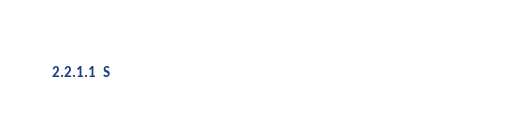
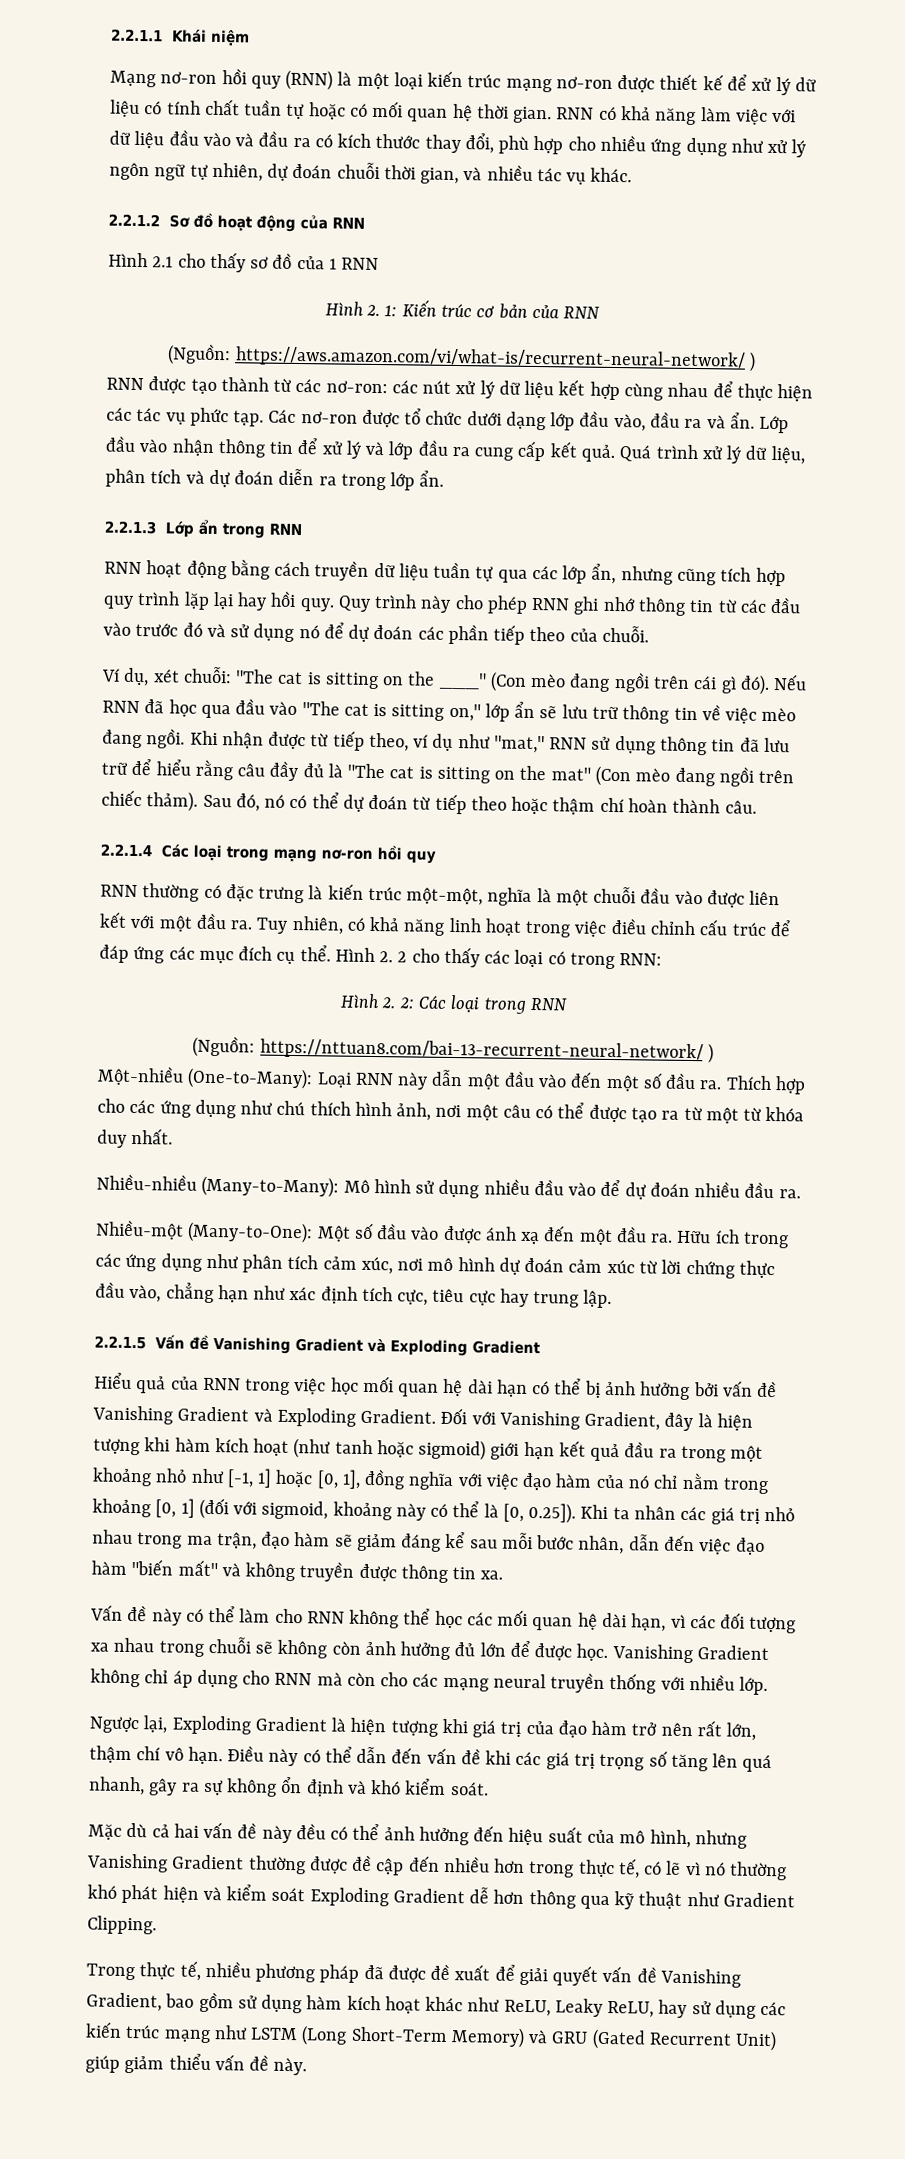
[102,66,110,77] S -> [171,29,250,47] [110,68,817,96] [110,98,797,125] [109,129,807,158] [109,162,633,185] [108,212,365,232] [108,251,380,273] [324,299,601,319] [167,343,756,372] [106,376,814,402] [106,407,790,434] [105,435,805,465] [105,468,445,491] [104,519,302,539] [104,559,786,587] [103,590,802,616] [103,622,649,645] [101,666,808,695] [102,698,797,724] [102,728,790,756] [101,758,795,787] [101,789,757,815] [100,843,436,864] [100,883,781,908] [99,911,791,938] [99,944,663,970] [340,993,568,1014] [192,1035,714,1064] [97,1065,806,1095] [97,1098,805,1124] [97,1127,174,1148] [96,1173,801,1200] [95,1219,789,1249] [95,1253,775,1279] [95,1281,613,1309] [94,1334,541,1357] [94,1372,778,1401] [92,1405,753,1432] [93,1437,764,1463] [92,1467,769,1494] [92,1497,796,1525] [92,1529,765,1555] [91,1559,504,1583] [90,1604,797,1634] [90,1636,769,1664] [90,1668,769,1696] [89,1715,757,1741] [89,1745,773,1773] [88,1776,489,1797] [88,1821,747,1849] [87,1853,788,1881] [87,1884,795,1910] [87,1915,157,1935] [86,1960,741,1988] [86,1991,787,2019] [85,2021,778,2052] [85,2053,308,2076] Khái niệm // Mạng nơ-ron hồi quy (RNN) là một loại kiến trúc mạng nơ-ron được thiết kế để xử lý dữ liệu có tính chất tuần tự hoặc có mối quan hệ thời gian. RNN có khả năng làm việc với dữ liệu đầu vào và đầu ra có kích thước thay đổi, phù hợp cho nhiều ứng dụng như xử lý ngôn ngữ tự nhiên, dự đoán chuỗi thời gian, và nhiều tác vụ khác. // 2.2.1.2 Sơ đồ hoạt động của RNN // Hình 2.1 cho thấy sơ đồ của 1 RNN // Hình 2. 1: Kiến trúc cơ bản của RNN // (Nguồn: https://aws.amazon.com/vi/what-is/recurrent-neural-network/ ) // RNN được tạo thành từ các nơ-ron: các nút xử lý dữ liệu kết hợp cùng nhau để thực hiện các tác vụ phức tạp. Các nơ-ron được tổ chức dưới dạng lớp đầu vào, đầu ra và ẩn. Lớp đầu vào nhận thông tin để xử lý và lớp đầu ra cung cấp kết quả. Quá trình xử lý dữ liệu, phân tích và dự đoán diễn ra trong lớp ẩn. // 2.2.1.3 Lớp ẩn trong RNN // RNN hoạt động bằng cách truyền dữ liệu tuần tự qua các lớp ẩn, nhưng cũng tích hợp quy trình lặp lại hay hồi quy. Quy trình này cho phép RNN ghi nhớ thông tin từ các đầu vào trước đó và sử dụng nó để dự đoán các phần tiếp theo của chuỗi. // Ví dụ, xét chuỗi: "The cat is sitting on the ___" (Con mèo đang ngồi trên cái gì đó). Nếu RNN đã học qua đầu vào "The cat is sitting on," lớp ẩn sẽ lưu trữ thông tin về việc mèo đang ngồi. Khi nhận được từ tiếp theo, ví dụ như "mat," RNN sử dụng thông tin đã lưu trữ để hiểu rằng câu đầy đủ là "The cat is sitting on the mat" (Con mèo đang ngồi trên chiếc thảm). Sau đó, nó có thể dự đoán từ tiếp theo hoặc thậm chí hoàn thành câu. // 2.2.1.4 Các loại trong mạng nơ-ron hồi quy // RNN thường có đặc trưng là kiến trúc một-một, nghĩa là một chuỗi đầu vào được liên kết với một đầu ra. Tuy nhiên, có khả năng linh hoạt trong việc điều chỉnh cấu trúc để đáp ứng các mục đích cụ thể. Hình 2. 2 cho thấy các loại có trong RNN: // Hình 2. 2: Các loại trong RNN // (Nguồn: https://nttuan8.com/bai-13-recurrent-neural-network/ ) // Một-nhiều (One-to-Many): Loại RNN này dẫn một đầu vào đến một số đầu ra. Thích hợp cho các ứng dụng như chú thích hình ảnh, nơi một câu có thể được tạo ra từ một từ khóa duy nhất. // Nhiều-nhiều (Many-to-Many): Mô hình sử dụng nhiều đầu vào để dự đoán nhiều đầu ra. // Nhiều-một (Many-to-One): Một số đầu vào được ánh xạ đến một đầu ra. Hữu ích trong các ứng dụng như phân tích cảm xúc, nơi mô hình dự đoán cảm xúc từ lời chứng thực đầu vào, chẳng hạn như xác định tích cực, tiêu cực hay trung lập. // 2.2.1.5 Vấn đề Vanishing Gradient và Exploding Gradient // Hiểu quả của RNN trong việc học mối quan hệ dài hạn có thể bị ảnh hưởng bởi vấn đề Vanishing Gradient và Exploding Gradient. Đối với Vanishing Gradient, đây là hiện tượng khi hàm kích hoạt (như tanh hoặc sigmoid) giới hạn kết quả đầu ra trong một khoảng nhỏ như [-1, 1] hoặc [0, 1], đồng nghĩa với việc đạo hàm của nó chỉ nằm trong khoảng [0, 1] (đối với sigmoid, khoảng này có thể là [0, 0.25]). Khi ta nhân các giá trị nhỏ nhau trong ma trận, đạo hàm sẽ giảm đáng kể sau mỗi bước nhân, dẫn đến việc đạo hàm "biến mất" và không truyền được thông tin xa. // Vấn đề này có thể làm cho RNN không thể học các mối quan hệ dài hạn, vì các đối tượng xa nhau trong chuỗi sẽ không còn ảnh hưởng đủ lớn để được học. Vanishing Gradient không chỉ áp dụng cho RNN mà còn cho các mạng neural truyền thống với nhiều lớp. // Ngược lại, Exploding Gradient là hiện tượng khi giá trị của đạo hàm trở nên rất lớn, thậm chí vô hạn. Điều này có thể dẫn đến vấn đề khi các giá trị trọng số tăng lên quá nhanh, gây ra sự không ổn định và khó kiểm soát. // Mặc dù cả hai vấn đề này đều có thể ảnh hưởng đến hiệu suất của mô hình, nhưng Vanishing Gradient thường được đề cập đến nhiều hơn trong thực tế, có lẽ vì nó thường khó phát hiện và kiểm soát Exploding Gradient dễ hơn thông qua kỹ thuật như Gradient Clipping. // Trong thực tế, nhiều phương pháp đã được đề xuất để giải quyết vấn đề Vanishing Gradient, bao gồm sử dụng hàm kích hoạt khác như ReLU, Leaky ReLU, hay sử dụng các kiến trúc mạng như LSTM (Long Short-Term Memory) và GRU (Gated Recurrent Unit) giúp giảm thiểu vấn đề này.

